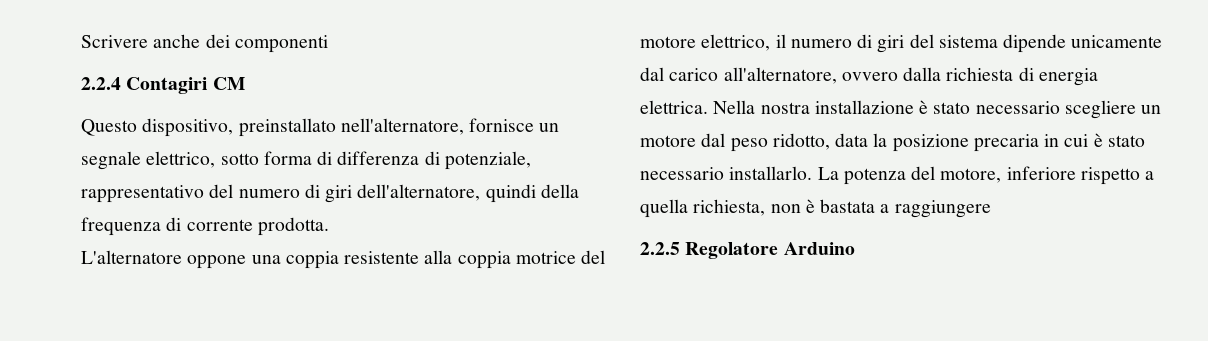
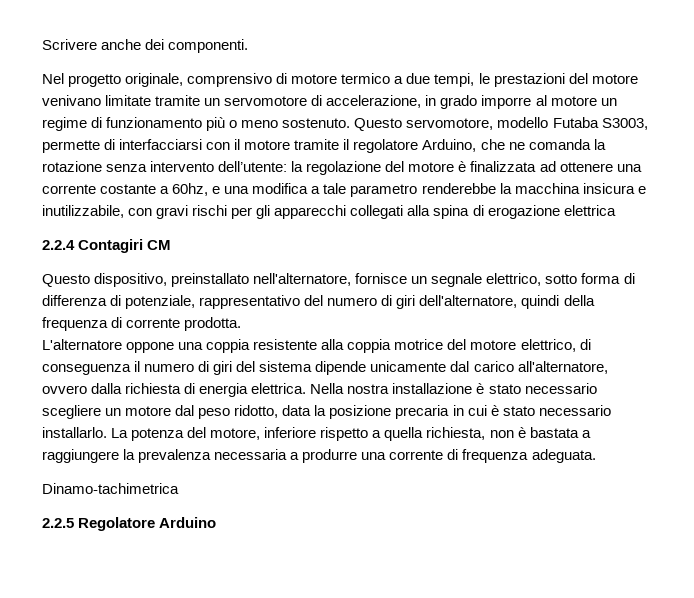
[234,35,328,53] componenti -> [168,39,249,53] [42,73,638,87] [42,95,617,109] [42,117,648,131] [42,139,606,153] [42,161,642,175] [42,183,646,197] [42,205,616,219] componenti. // Nel progetto originale, comprensivo di motore termico a due tempi, le prestazioni del motore venivano limitate tramite un servomotore di accelerazione, in grado imporre al motore un regime di funzionamento più o meno sostenuto. Questo servomotore, modello Futaba S3003, permette di interfacciarsi con il motore tramite il regolatore Arduino, che ne comanda la rotazione senza intervento dell’utente: la regolazione del motore è finalizzata ad ottenere una corrente costante a 60hz, e una modifica a tale parametro renderebbe la macchina insicura e inutilizzabile, con gravi rischi per gli apparecchi collegati alla spina di erogazione elettrica
(771, 42) none -> [579,339,591,350] [42,364,131,375] di conseguenza
(991, 209) none -> [123,449,596,463] [42,483,179,494] la prevalenza necessaria a produrre una corrente di frequenza adeguata. // Dinamo-tachimetrica

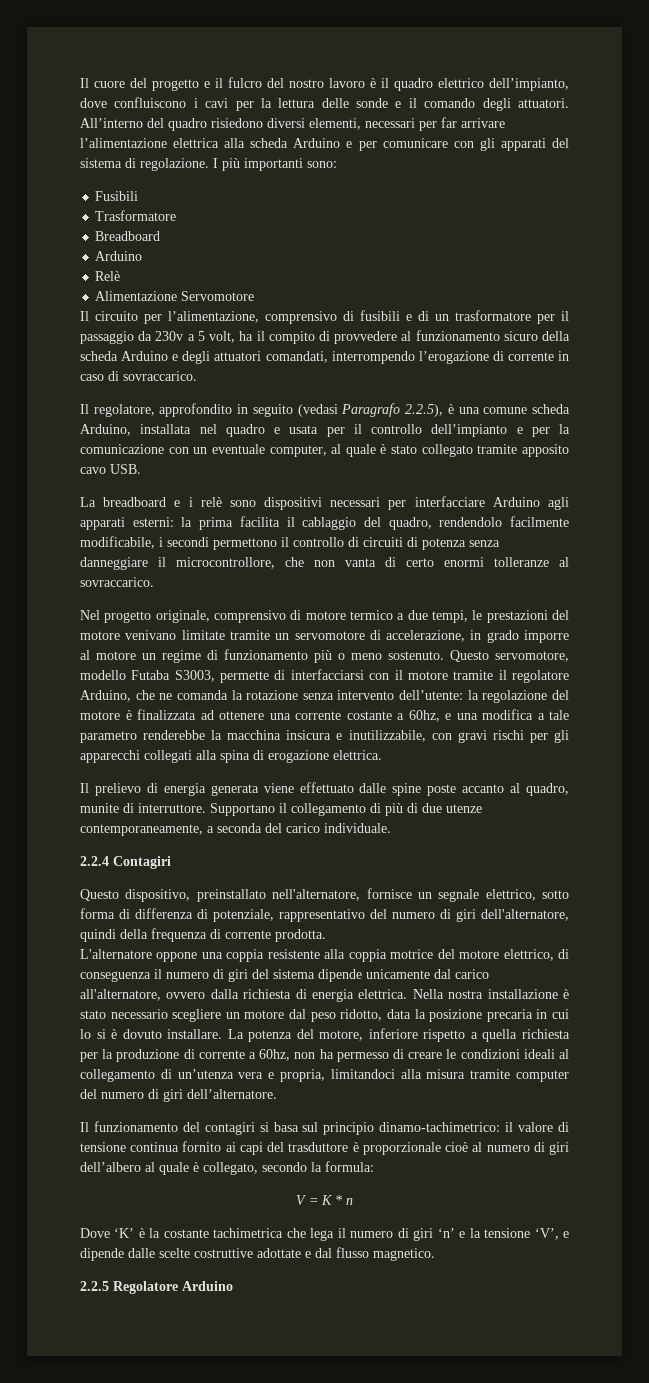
[42,39,249,53] Scrivere anche dei componenti. -> [80,77,569,91] [80,97,569,111] [80,117,505,131] [80,138,569,151] [80,158,337,171] [95,191,139,201] [95,210,177,221] [95,231,161,241] [95,251,143,261] [95,271,121,281] [95,291,255,301] [80,310,569,324] [80,330,570,344] [80,351,569,364] [80,371,197,381] [80,403,571,417] [80,424,570,437] [80,444,569,457] [80,464,141,474] [80,496,569,510] [80,516,569,530] [80,536,500,550] [80,557,569,570] [80,577,154,587] Il cuore del progetto e il fulcro del nostro lavoro è il quadro elettrico dell’impianto, dove confluiscono i cavi per la lettura delle sonde e il comando degli attuatori. All’interno del quadro risiedono diversi elementi, necessari per far arrivare l’alimentazione elettrica alla scheda Arduino e per comunicare con gli apparati del sistema di regolazione. I più importanti sono: // Fusibili // Trasformatore // Breadboard // Arduino // Relè // Alimentazione Servomotore // Il circuito per l’alimentazione, comprensivo di fusibili e di un trasformatore per il passaggio da 230v a 5 volt, ha il compito di provvedere al funzionamento sicuro della scheda Arduino e degli attuatori comandati, interrompendo l’erogazione di corrente in caso di sovraccarico. // Il regolatore, approfondito in seguito (vedasi Paragrafo 2.2.5), è una comune scheda Arduino, installata nel quadro e usata per il controllo dell’impianto e per la comunicazione con un eventuale computer, al quale è stato collegato tramite apposito cavo USB. // La breadboard e i relè sono dispositivi necessari per interfacciare Arduino agli apparati esterni: la prima facilita il cablaggio del quadro, rendendolo facilmente modificabile, i secondi permettono il controllo di circuiti di potenza senza danneggiare il microcontrollore, che non vanta di certo enormi tolleranze al sovraccarico.
[563,205,616,216] elettrica -> [333,750,382,760] [80,782,570,796] [80,803,482,816] [80,823,391,836] elettrica. // Il prelievo di energia generata viene effettuato dalle spine poste accanto al quadro, munite di interruttore. Supportano il collegamento di più di due utenze contemporaneamente, a seconda del carico individuale.
[147,240,172,250] CM -> (171, 862) none
[490,405,611,416] [42,427,107,438] è stato necessario installarlo. -> [80,1029,223,1039] lo si è dovuto installare.
[426,427,591,440] [42,449,596,463] [42,483,179,494] richiesta, non è bastata a raggiungere la prevalenza necessaria a produrre una corrente di frequenza adeguata. // Dinamo-tachimetrica -> [522,1029,570,1039] [80,1049,569,1062] [80,1069,570,1082] [80,1089,277,1102] [80,1121,570,1135] [80,1141,569,1155] [80,1161,374,1175] [296,1195,353,1205] [80,1228,570,1241] [80,1247,435,1261] richiesta per la produzione di corrente a 60hz, non ha permesso di creare le condizioni ideali al collegamento di un’utenza vera e propria, limitandoci alla misura tramite computer del numero di giri dell’alternatore. // Il funzionamento del contagiri si basa sul principio dinamo-tachimetrico: il valore di tensione continua fornito ai capi del trasduttore è proporzionale cioè al numero di giri dell’albero al quale è collegato, secondo la formula: // V = K * n // Dove ‘K’ è la costante tachimetrica che lega il numero di giri ‘n’ e la tensione ‘V’, e dipende dalle scelte costruttive adottate e dal flusso magnetico.

